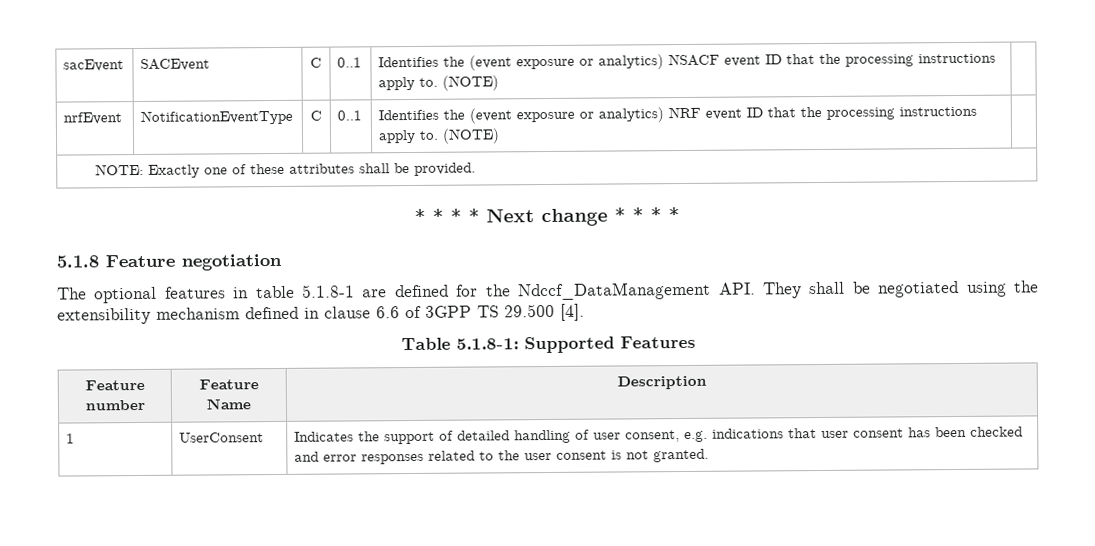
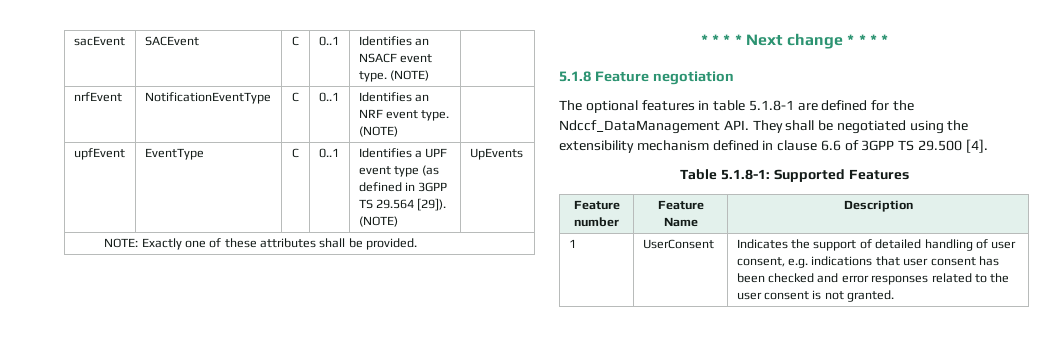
[443,53,997,71] [378,76,439,91] the (event exposure or analytics) NSACF event ID that the processing instructions apply to. -> [415,38,430,46] [358,53,433,63] [358,71,387,82] an NSACF event type.
[443,106,978,124] [378,128,501,144] the (event exposure or analytics) NRF event ID that the processing instructions apply to. (NOTE) | -> [415,94,430,102] [358,109,450,121] [358,126,398,137] [73,148,125,160] [144,148,204,160] [292,148,299,158] [318,148,339,158] [358,148,448,158] [358,165,440,177] [358,182,448,192] [358,198,447,211] [358,216,398,227] [469,148,523,160] an NRF event type. (NOTE) | // upfEvent | EventType | C | 0..1 | Identifies a UPF event type (as defined in 3GPP TS 29.564 [29]). (NOTE) | UpEvents

